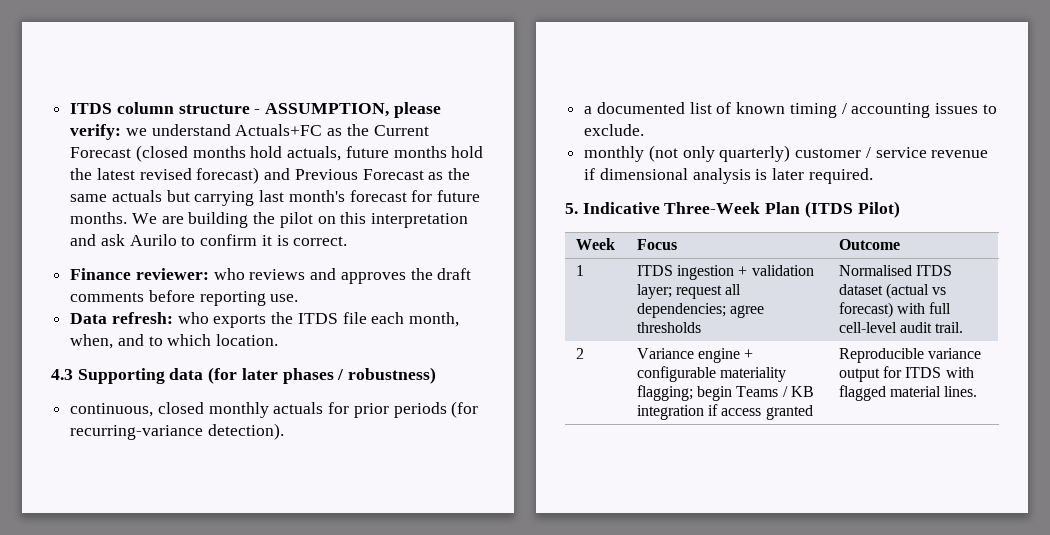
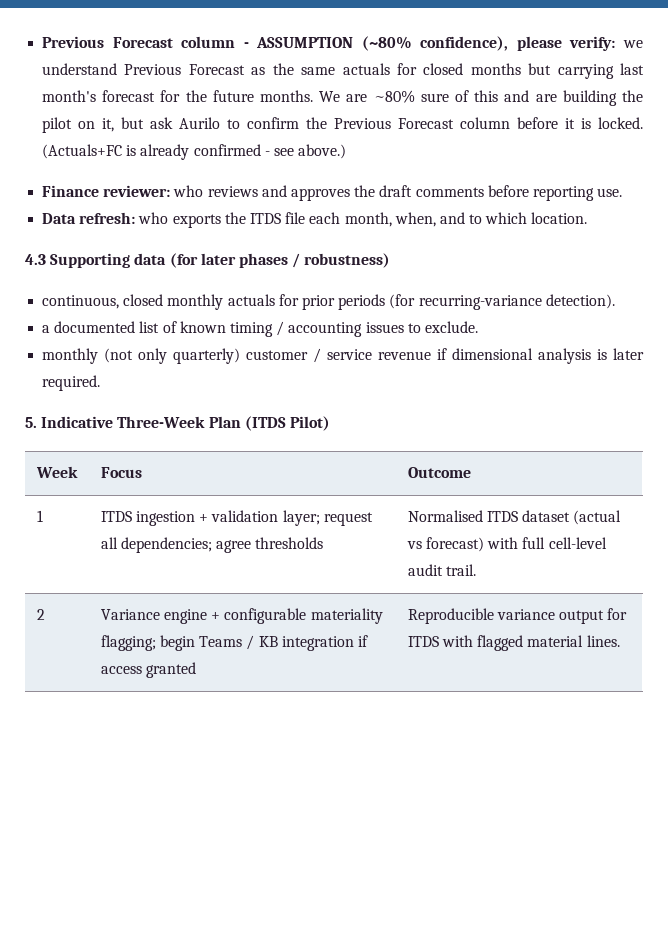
[70,102,441,118] [70,124,429,140] [70,145,484,162] [70,167,291,184] ITDS column structure - ASSUMPTION, please verify: we understand Actuals+FC as the Current Forecast (closed months hold actuals, future months hold the latest revised forecast) and -> [42,36,643,51] [42,63,118,75] Previous Forecast column - ASSUMPTION (~80% confidence), please verify: we understand
(162, 196) none -> [396,63,521,75] for closed months
(433, 196) none -> [185,90,207,102] the
(184, 220) none -> [373,90,557,103] ~80% sure of this and are
[340,212,469,228] [70,234,97,246] this interpretation and -> [102,117,145,132] it, but
[261,235,348,246] it is correct. -> [306,117,643,129] [42,144,347,160] the Previous Forecast column before it is locked. (Actuals+FC is already confirmed - see above.)

